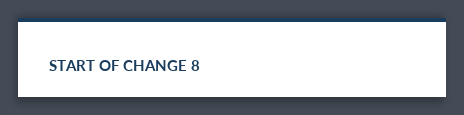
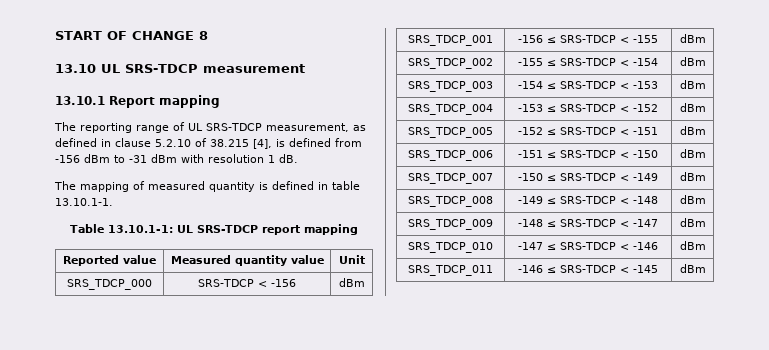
(201, 65) none -> [55,64,305,73] [55,95,220,108] [54,122,366,133] [55,138,362,149] [55,154,298,163] [54,181,360,192] [55,198,113,206] [69,224,359,235] [63,255,156,266] [170,255,324,266] [338,255,365,264] [67,279,152,290] [198,279,296,287] [338,278,365,287] [408,35,493,46] [518,35,658,43] [679,34,706,43] [408,58,493,69] [518,58,658,66] [679,57,706,66] [408,81,493,92] [518,81,658,89] [679,80,706,89] [408,104,493,115] [518,104,658,112] [679,103,706,112] [408,127,493,138] [518,127,658,135] [679,126,706,135] [408,150,493,161] [518,150,658,158] [679,149,706,158] [408,173,493,184] [518,173,658,181] [679,172,706,181] [408,196,493,207] [518,196,658,204] [679,195,706,204] [408,219,493,230] [518,219,658,227] [679,218,706,227] [408,242,493,253] [518,242,658,250] [679,241,706,250] [408,265,493,276] [518,265,658,273] [679,264,706,273] // 13.10 UL SRS-TDCP measurement // 13.10.1 Report mapping // The reporting range of UL SRS-TDCP measurement, as defined in clause 5.2.10 of 38.215 [4], is defined from -156 dBm to -31 dBm with resolution 1 dB. // The mapping of measured quantity is defined in table 13.10.1-1. // Table 13.10.1-1: UL SRS-TDCP report mapping // Reported value | Measured quantity value | Unit // SRS_TDCP_000 | SRS-TDCP < -156 | dBm // SRS_TDCP_001 | -156 ≤ SRS-TDCP < -155 | dBm // SRS_TDCP_002 | -155 ≤ SRS-TDCP < -154 | dBm // SRS_TDCP_003 | -154 ≤ SRS-TDCP < -153 | dBm // SRS_TDCP_004 | -153 ≤ SRS-TDCP < -152 | dBm // SRS_TDCP_005 | -152 ≤ SRS-TDCP < -151 | dBm // SRS_TDCP_006 | -151 ≤ SRS-TDCP < -150 | dBm // SRS_TDCP_007 | -150 ≤ SRS-TDCP < -149 | dBm // SRS_TDCP_008 | -149 ≤ SRS-TDCP < -148 | dBm // SRS_TDCP_009 | -148 ≤ SRS-TDCP < -147 | dBm // SRS_TDCP_010 | -147 ≤ SRS-TDCP < -146 | dBm // SRS_TDCP_011 | -146 ≤ SRS-TDCP < -145 | dBm

